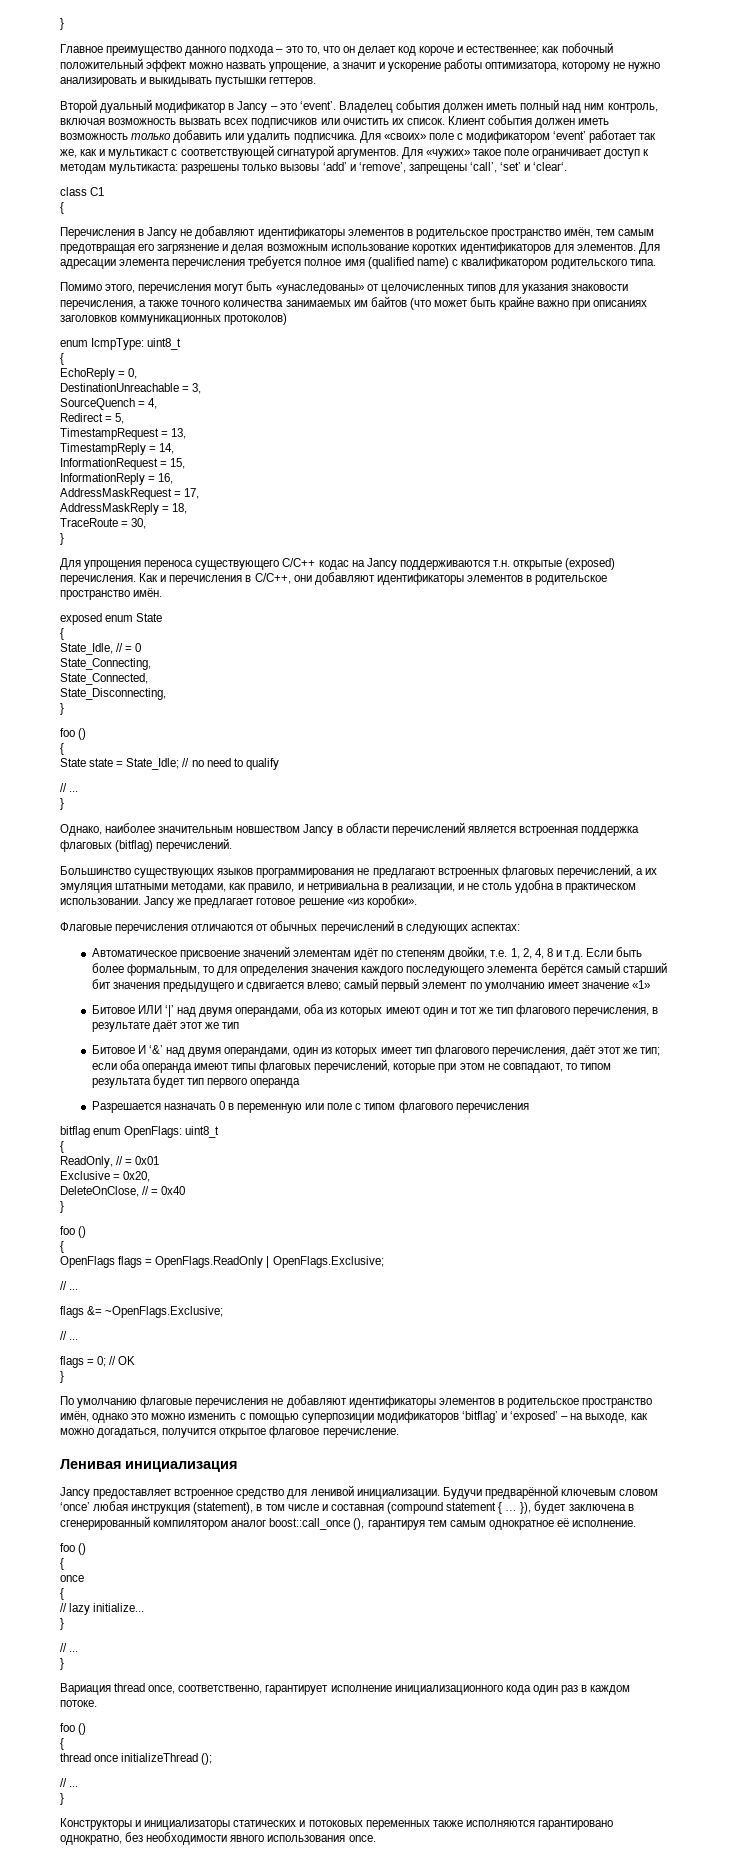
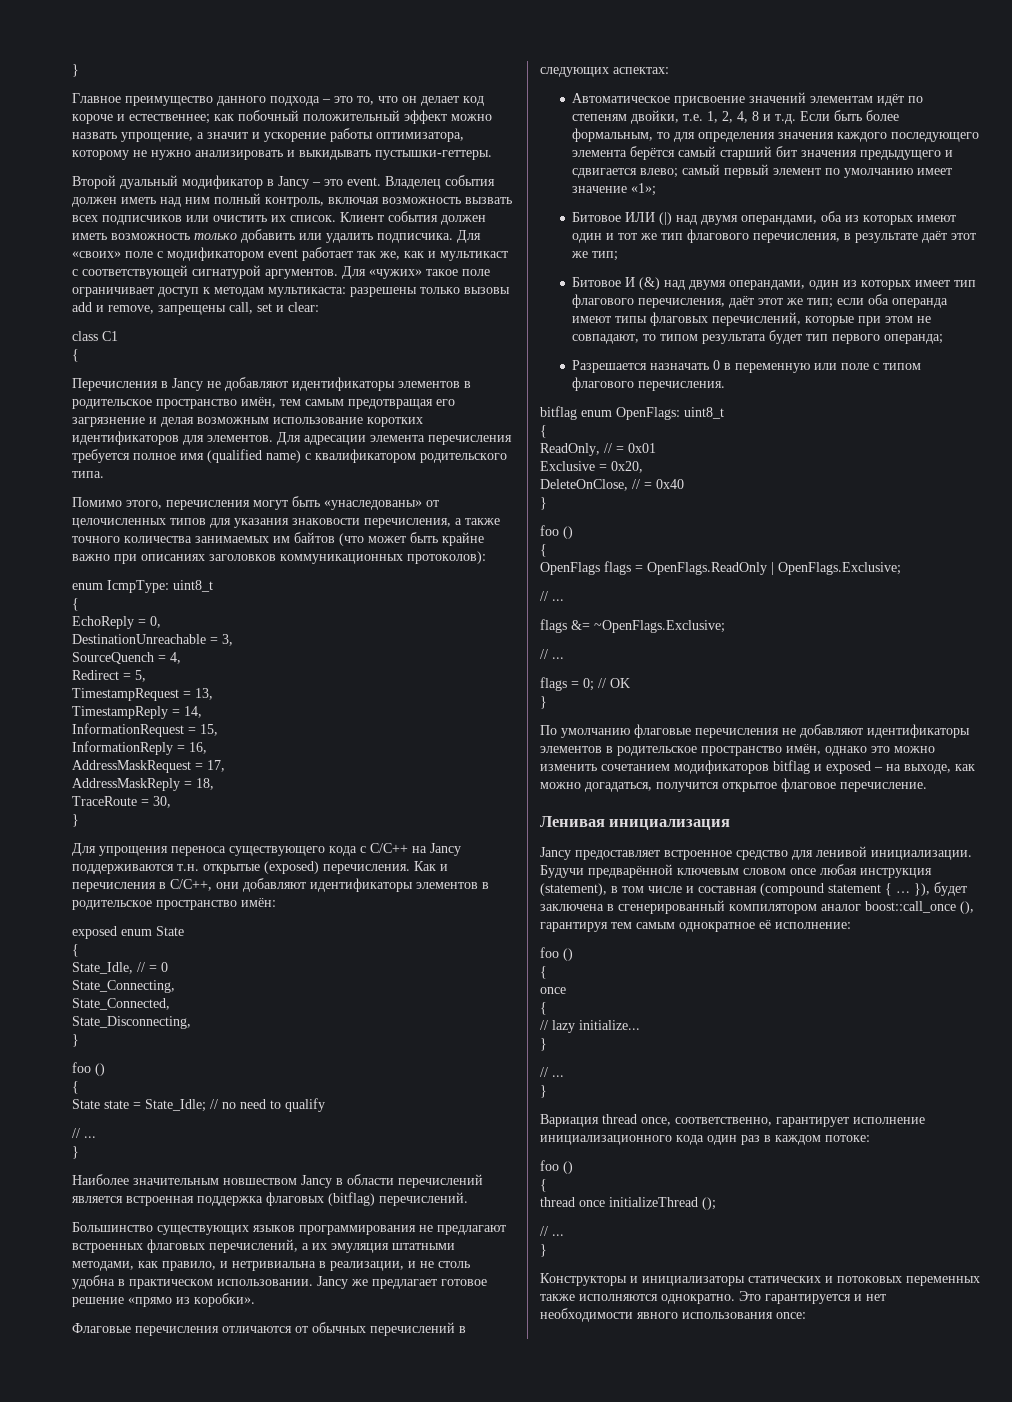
[215,77,317,87] пустышки геттеров. -> [375,150,492,160] пустышки-геттеры.
[299,101,336,110] ‘event’. -> [347,177,381,186] event.
[520,99,560,110] полный -> (156, 200) none
(605, 106) none -> [214,193,261,204] полный
[553,131,587,140] ‘event’ -> [268,249,298,258] event
[322,162,568,174] ‘add’ и ‘remove’, запрещены ‘call’, ‘set’ и ‘clear‘. -> [72,302,319,315] add и remove, запрещены call, set и clear:
[224,313,288,325] протоколов) -> [407,551,486,564] протоколов):
[282,558,349,570] C/C++ кодас -> [329,843,408,856] кода с С/С++
[133,588,163,597] имён. -> [241,898,276,907] имён:
[60,823,156,836] Однако, наиболее -> [72,1174,129,1185] Наиболее
[346,898,364,905] «из -> [128,1297,190,1307] «прямо из
[631,980,650,989] «1» -> [631,183,657,196] «1»;
[164,1005,174,1017] ‘|’ -> [659,212,673,225] (|)
[222,1022,240,1029] тип -> [592,251,619,261] тип;
[148,1045,163,1054] ‘&’ -> [639,277,661,290] (&)
[250,1078,301,1088] операнда -> [884,334,944,344] операнда;
[455,1103,529,1113] перечисления -> [638,381,726,391] перечисления.
[239,1411,559,1423] с помощью суперпозиции модификаторов ‘bitflag’ и ‘exposed’ -> [601,760,871,774] сочетанием модификаторов bitflag и exposed
[60,1502,90,1511] ‘once’ -> [790,868,816,875] once
[572,1520,637,1527] исполнение. -> [775,922,851,929] исполнение:
[60,1700,97,1707] потоке. -> [825,1135,870,1142] потоке:
[537,1820,613,1830] [60,1832,144,1845] гарантировано однократно, без -> [661,1291,886,1304] однократно. Это гарантируется и нет
[348,1835,376,1842] once. -> [776,1312,806,1319] once:

